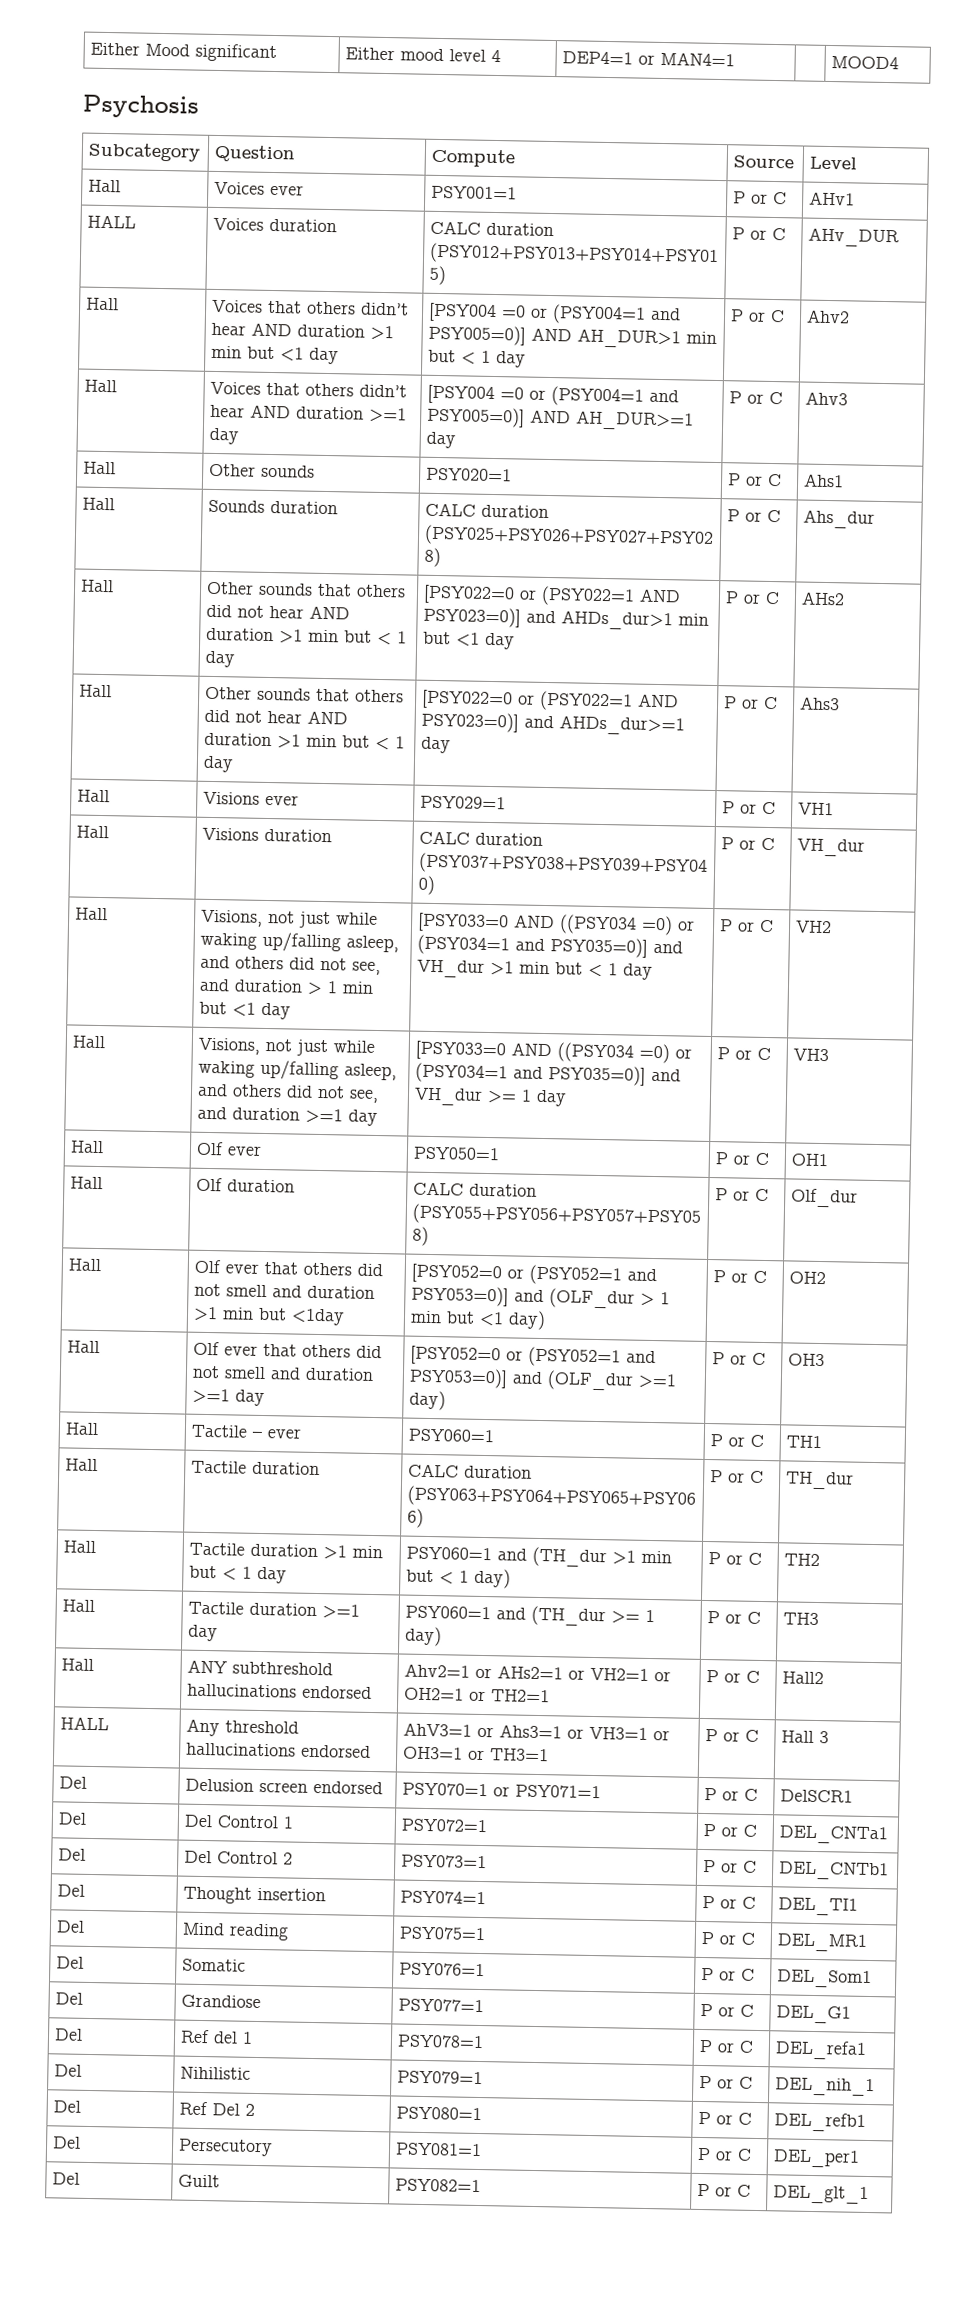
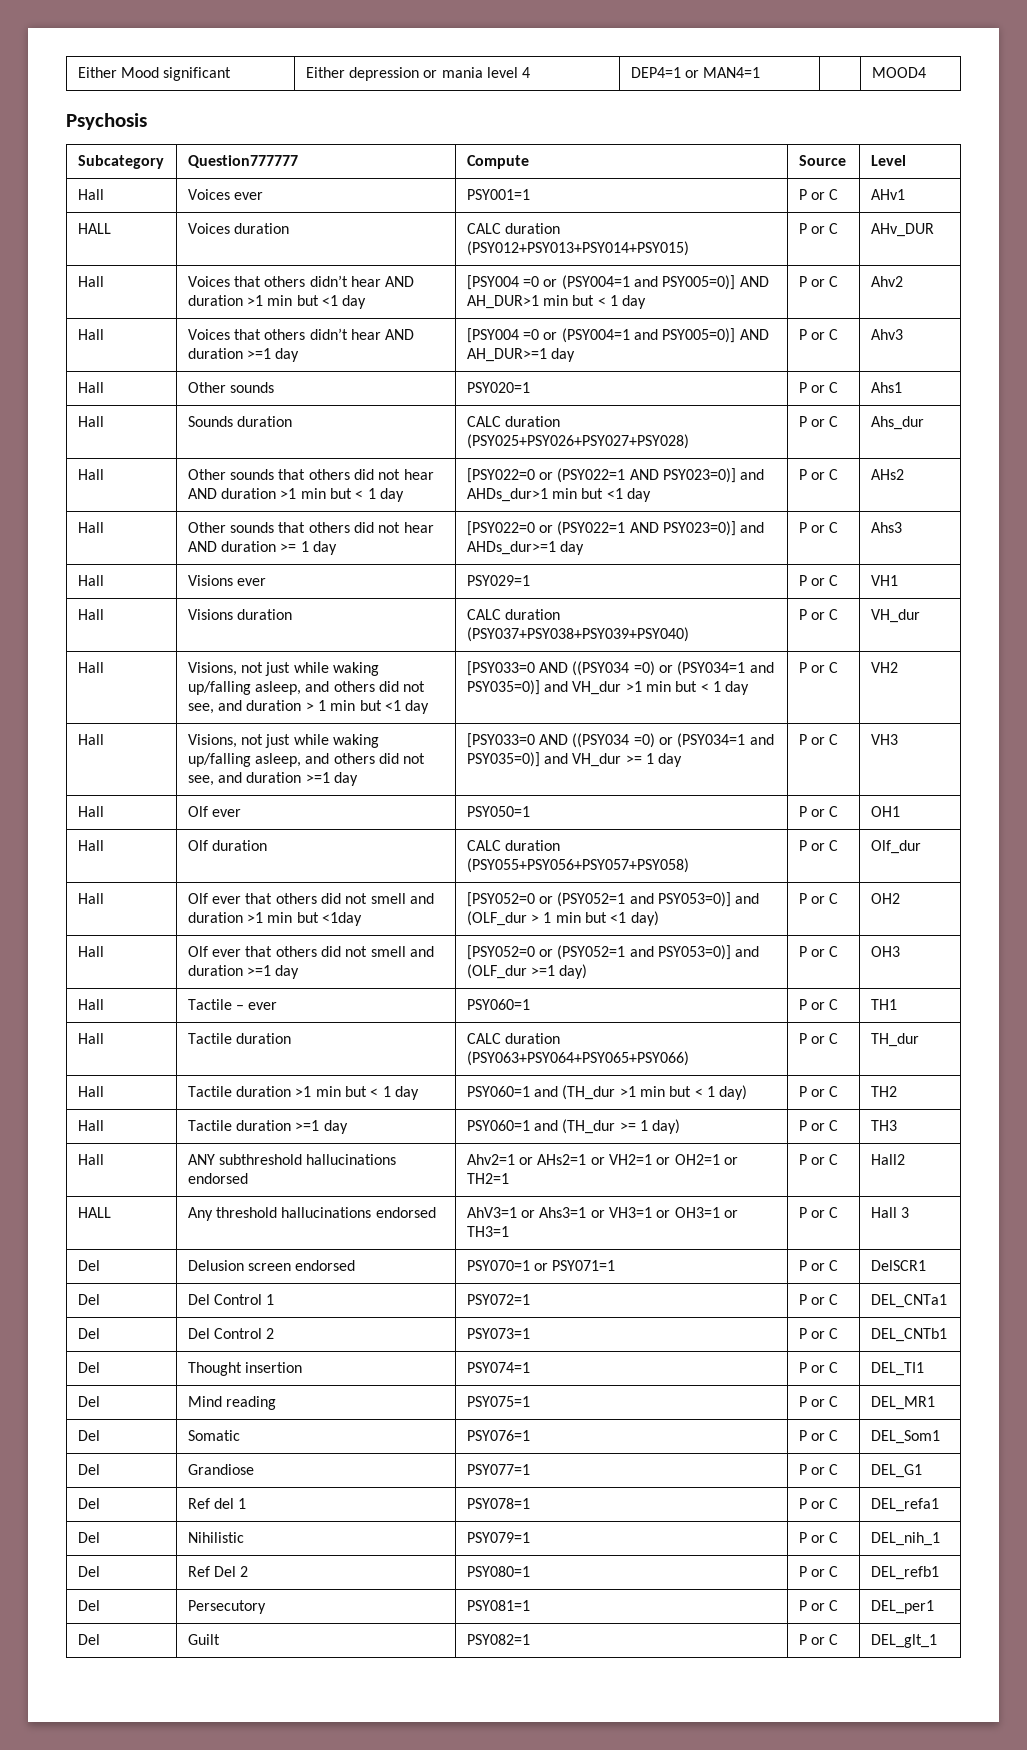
[400,48,445,62] mood -> [349,67,483,81] depression or mania
[214,144,297,163] Question -> [187,155,298,168] Question777777
[277,734,391,750] >1 min but < -> [280,543,297,552] >=

